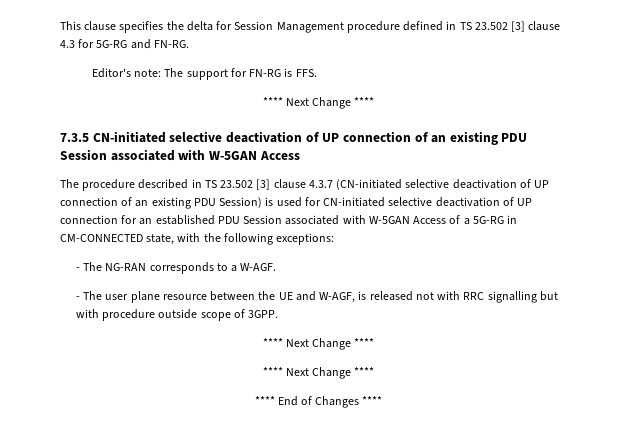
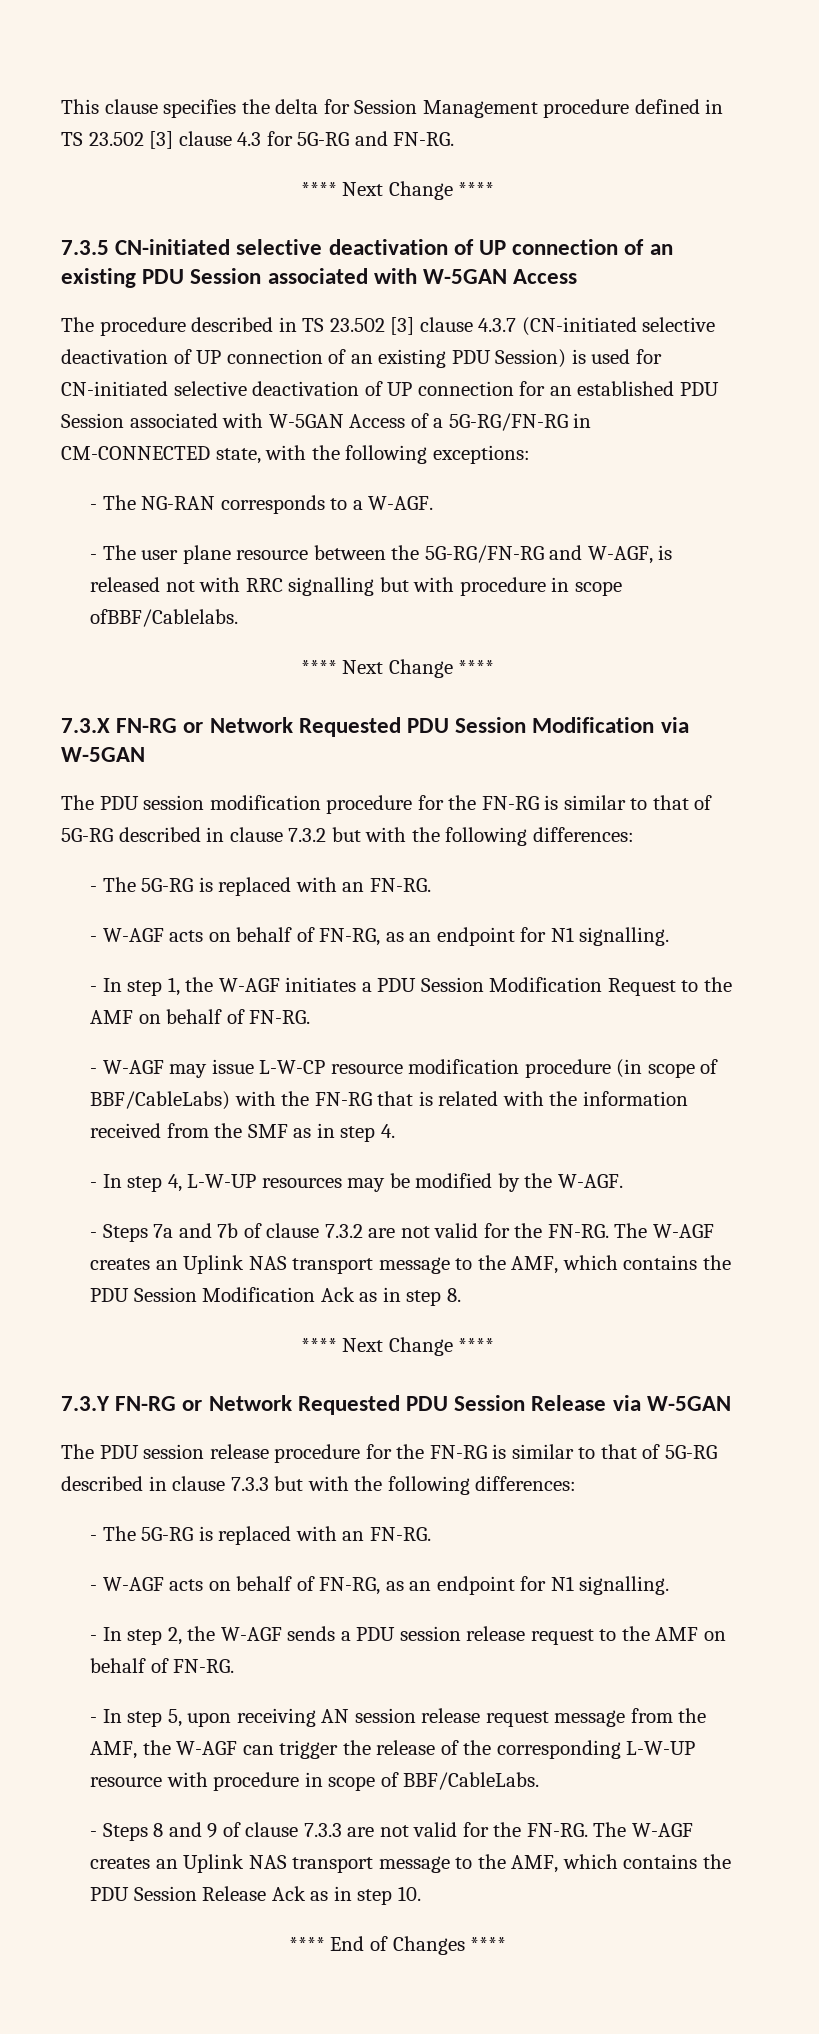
[91,68,317,80] // Editor's note: The support for FN-RG is FFS. -> (455, 139) none
[472,216,504,224] 5G-RG -> [448,413,568,431] 5G-RG/FN-RG
[278,292,293,300] UE -> [424,545,544,563] 5G-RG/FN-RG
[158,309,279,321] [262,338,375,350] [262,367,375,379] outside scope of 3GPP. // **** Next Change **** // **** Next Change **** -> [551,577,622,596] [89,609,238,627] [300,659,495,678] [61,717,689,737] [61,747,145,762] [61,795,713,814] [61,827,634,846] [89,877,431,896] [89,927,670,946] [89,977,732,996] [89,1009,311,1024] [89,1059,719,1078] [89,1091,688,1110] [89,1123,395,1142] [89,1173,623,1192] [89,1223,715,1242] [89,1255,731,1274] [89,1287,461,1306] [300,1337,495,1356] [61,1395,731,1415] [61,1444,717,1463] [61,1476,577,1495] [89,1526,431,1545] [89,1576,670,1595] [89,1626,727,1645] [89,1658,235,1673] [89,1708,707,1727] [89,1740,696,1759] [89,1772,540,1791] [89,1822,694,1841] [89,1854,731,1873] [89,1886,421,1905] in scope ofBBF/Cablelabs. // **** Next Change **** // 7.3.X FN-RG or Network Requested PDU Session Modification via W-5GAN // The PDU session modification procedure for the FN-RG is similar to that of 5G-RG described in clause 7.3.2 but with the following differences: // - The 5G-RG is replaced with an FN-RG. // - W-AGF acts on behalf of FN-RG, as an endpoint for N1 signalling. // - In step 1, the W-AGF initiates a PDU Session Modification Request to the AMF on behalf of FN-RG. // - W-AGF may issue L-W-CP resource modification procedure (in scope of BBF/CableLabs) with the FN-RG that is related with the information received from the SMF as in step 4. // - In step 4, L-W-UP resources may be modified by the W-AGF. // - Steps 7a and 7b of clause 7.3.2 are not valid for the FN-RG. The W-AGF creates an Uplink NAS transport message to the AMF, which contains the PDU Session Modification Ack as in step 8. // **** Next Change **** // 7.3.Y FN-RG or Network Requested PDU Session Release via W-5GAN // The PDU session release procedure for the FN-RG is similar to that of 5G-RG described in clause 7.3.3 but with the following differences: // - The 5G-RG is replaced with an FN-RG. // - W-AGF acts on behalf of FN-RG, as an endpoint for N1 signalling. // - In step 2, the W-AGF sends a PDU session release request to the AMF on behalf of FN-RG. // - In step 5, upon receiving AN session release request message from the AMF, the W-AGF can trigger the release of the corresponding L-W-UP resource with procedure in scope of BBF/CableLabs. // - Steps 8 and 9 of clause 7.3.3 are not valid for the FN-RG. The W-AGF creates an Uplink NAS transport message to the AMF, which contains the PDU Session Release Ack as in step 10.

